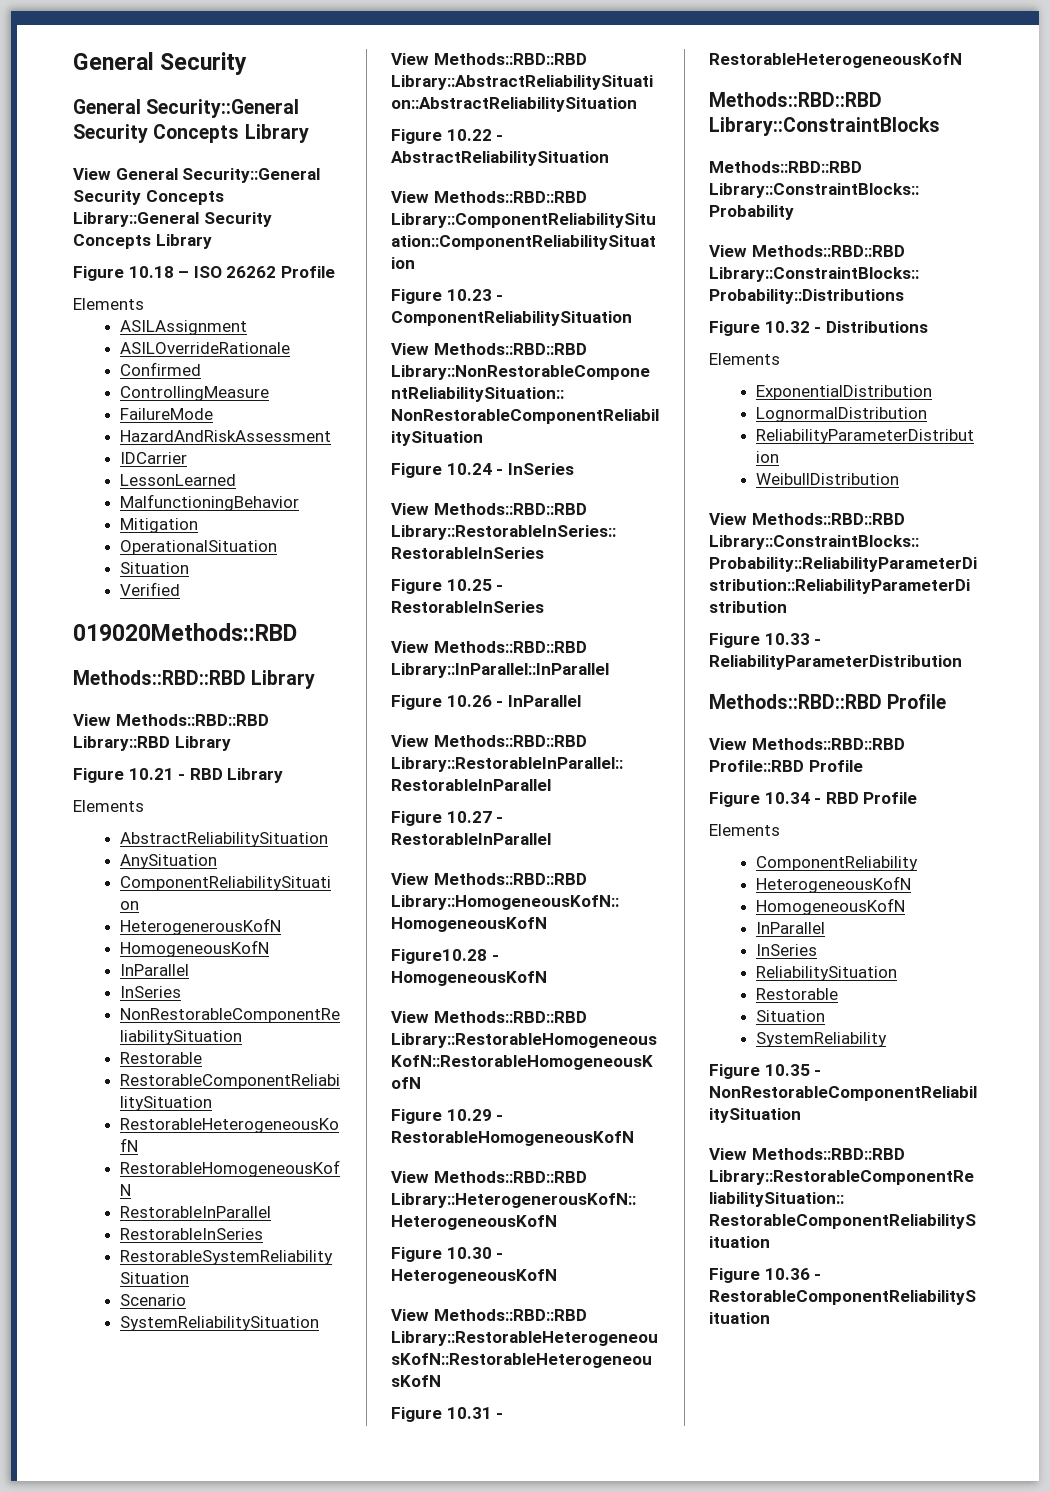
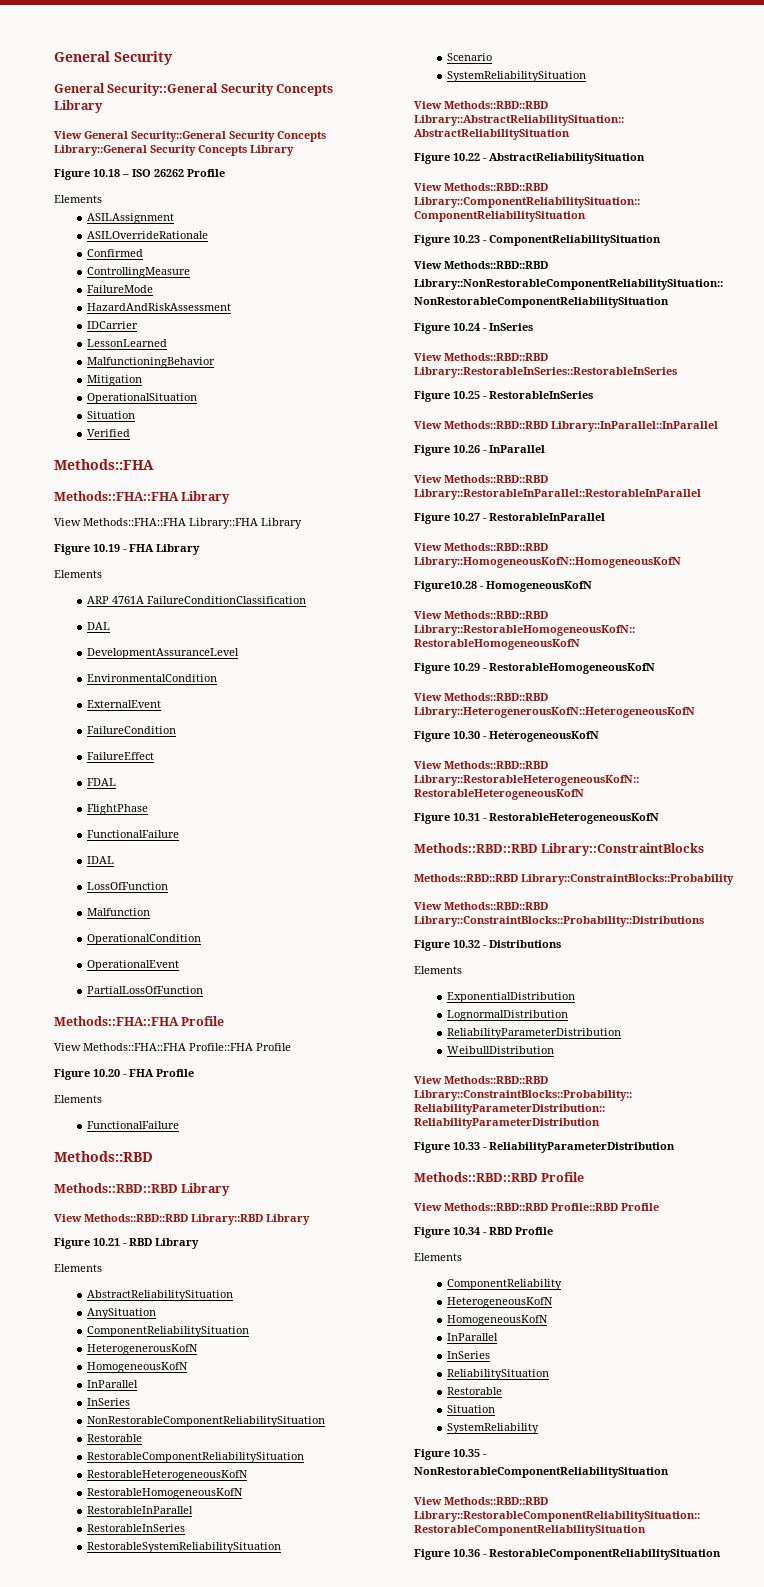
[73,623,297,641] 019020Methods::RBD -> [54,459,154,470] [54,491,231,504] [54,518,302,529] [54,544,200,555] [54,570,102,578] [86,596,306,604] [86,622,110,630] [86,648,239,659] [86,674,217,682] [86,700,161,708] [86,726,176,734] [86,752,154,760] [86,778,116,786] [86,804,148,815] [86,830,179,838] [86,856,114,864] [86,882,168,890] [86,908,150,916] [86,934,201,945] [86,960,179,971] [86,986,203,994] [54,1016,225,1026] [54,1043,291,1051] [54,1069,194,1080] [54,1095,102,1103] [86,1121,179,1129] [54,1151,153,1162] Methods::FHA // Methods::FHA::FHA Library // View Methods::FHA::FHA Library::FHA Library // Figure 10.19 - FHA Library // Elements // ARP 4761A FailureConditionClassification // DAL // DevelopmentAssuranceLevel // EnvironmentalCondition // ExternalEvent // FailureCondition // FailureEffect // FDAL // FlightPhase // FunctionalFailure // IDAL // LossOfFunction // Malfunction // OperationalCondition // OperationalEvent // PartialLossOfFunction // Methods::FHA::FHA Profile // View Methods::FHA::FHA Profile::FHA Profile // Figure 10.20 - FHA Profile // Elements // FunctionalFailure // Methods::RBD

